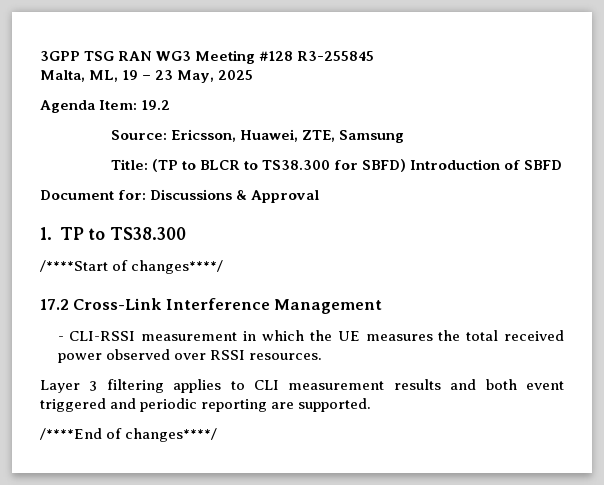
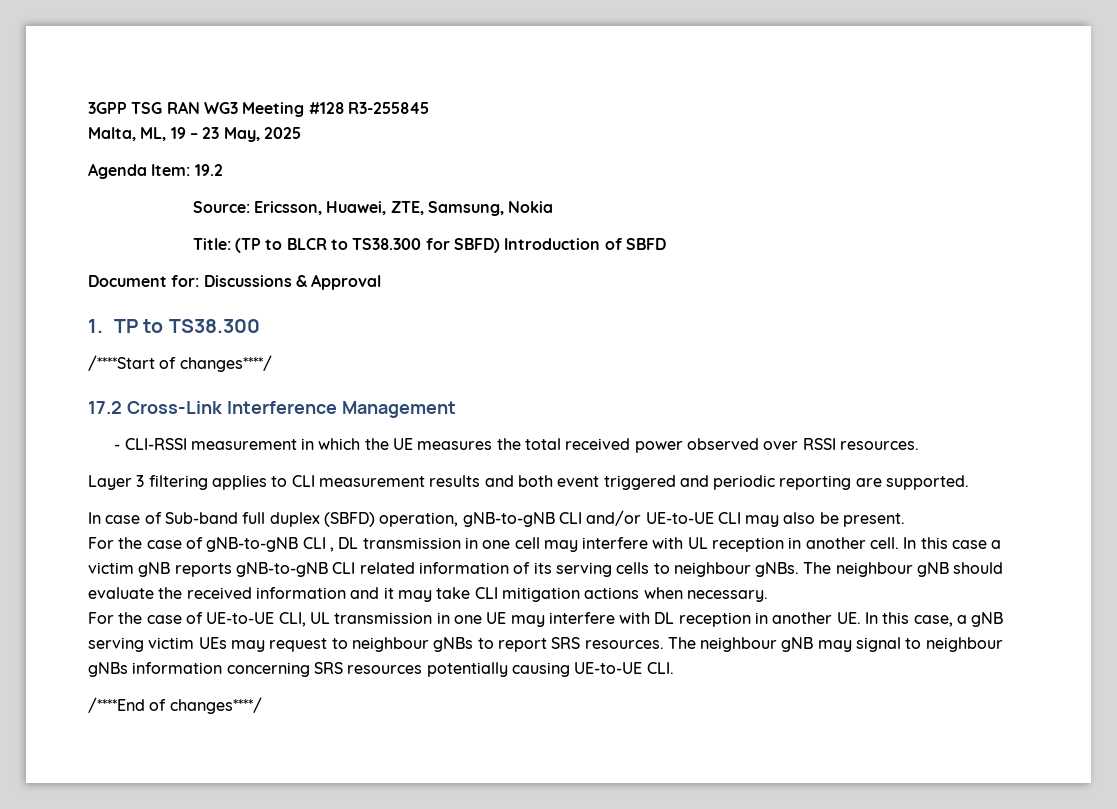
[338,130,404,143] Samsung -> [428,201,554,216] Samsung, Nokia
(372, 405) none -> [88,510,906,527] [88,537,1002,552] [88,562,1004,577] [88,587,768,602] [88,612,1004,627] [88,637,1003,652] [88,662,674,677] // In case of Sub-band full duplex (SBFD) operation, gNB-to-gNB CLI and/or UE-to-UE CLI may also be present. // For the case of gNB-to-gNB CLI , DL transmission in one cell may interfere with UL reception in another cell. In this case a victim gNB reports gNB-to-gNB CLI related information of its serving cells to neighbour gNBs. The neighbour gNB should evaluate the received information and it may take CLI mitigation actions when necessary. // For the case of UE-to-UE CLI, UL transmission in one UE may interfere with DL reception in another UE. In this case, a gNB serving victim UEs may request to neighbour gNBs to report SRS resources. The neighbour gNB may signal to neighbour gNBs information concerning SRS resources potentially causing UE-to-UE CLI.

